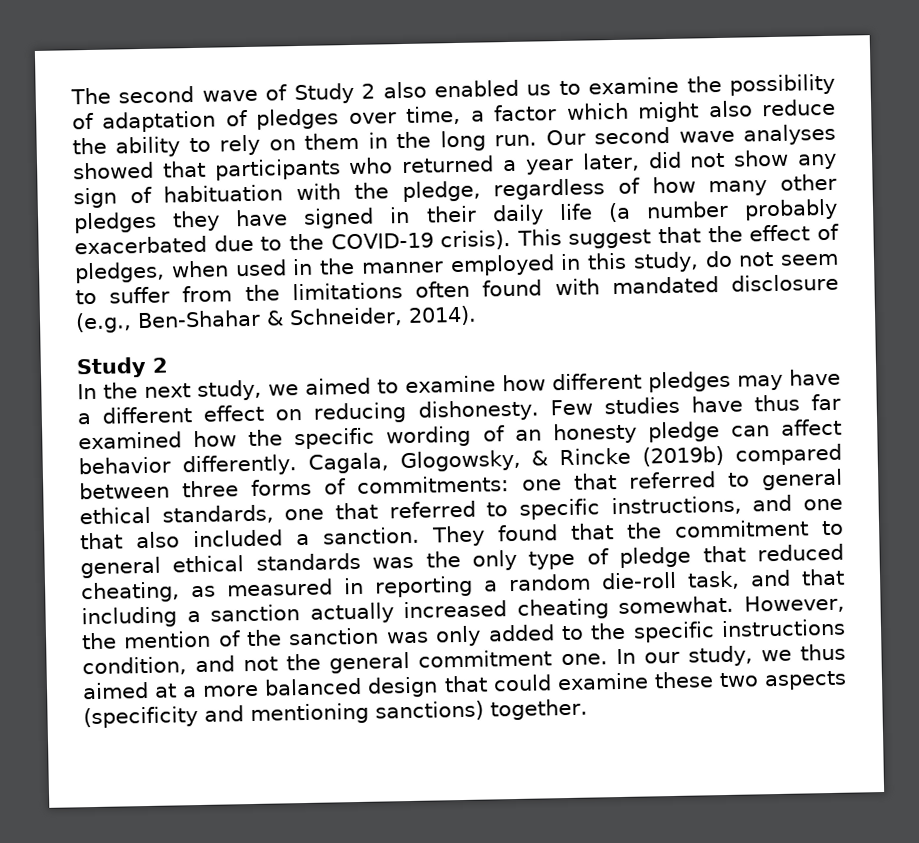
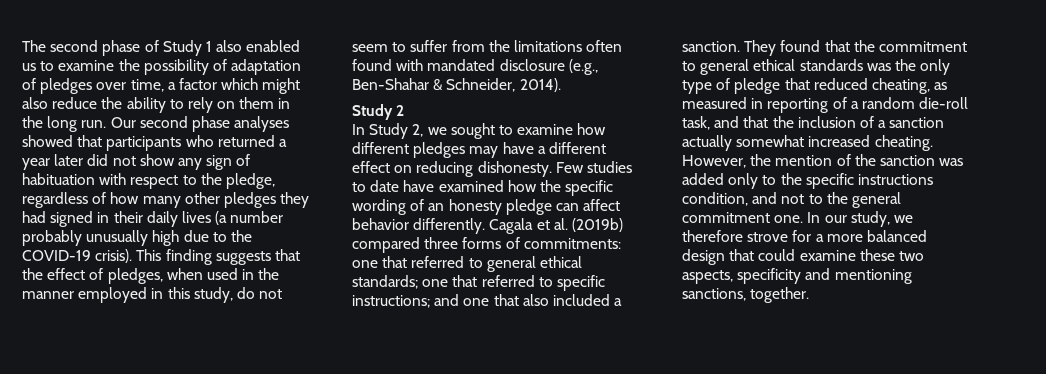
[201,89,258,102] wave -> [102,40,141,56] phase
[361,83,376,99] 2 -> [205,41,212,52] 1
[678,130,735,143] wave -> [191,116,230,132] phase
[581,152,640,172] later, -> [54,154,84,166] later
(342, 192) none -> [130,175,197,189] respect to
[235,209,289,227] have -> [22,211,46,223] had
[558,203,593,221] life -> [181,211,211,223] lives
[74,235,207,255] exacerbated -> [86,230,180,246] unusually high
[568,229,652,249] suggest -> [165,249,271,265] finding suggests
[103,377,371,401] the next study, we aimed -> [369,123,495,139] Study 2, we sought
[690,393,841,413] have thus far -> [352,180,435,192] to date have
[307,447,632,474] Cagala, Glogowsky, & Rincke -> [489,218,568,234] Cagala et al.
[79,481,170,500] between -> (420, 245) none
[161,504,274,525] standards, -> [352,275,418,289] standards;
[610,495,742,517] instructions, -> [352,295,430,308] instructions;
(473, 586) none -> [832,97,847,109] of
[81,595,735,629] including a sanction actually increased cheating somewhat. -> [772,116,945,128] [682,135,933,151] the inclusion of a sanction actually somewhat increased cheating.
[435,624,555,647] only added -> [682,173,759,189] added only
(279, 664) none -> [808,194,823,204] to
[800,643,847,661] [82,681,178,700] thus aimed at -> [682,230,812,242] therefore strove for
[764,670,847,691] [83,706,198,729] aspects (specificity -> [682,268,802,284] aspects, specificity
[375,700,484,722] sanctions) -> [682,288,746,301] sanctions,

